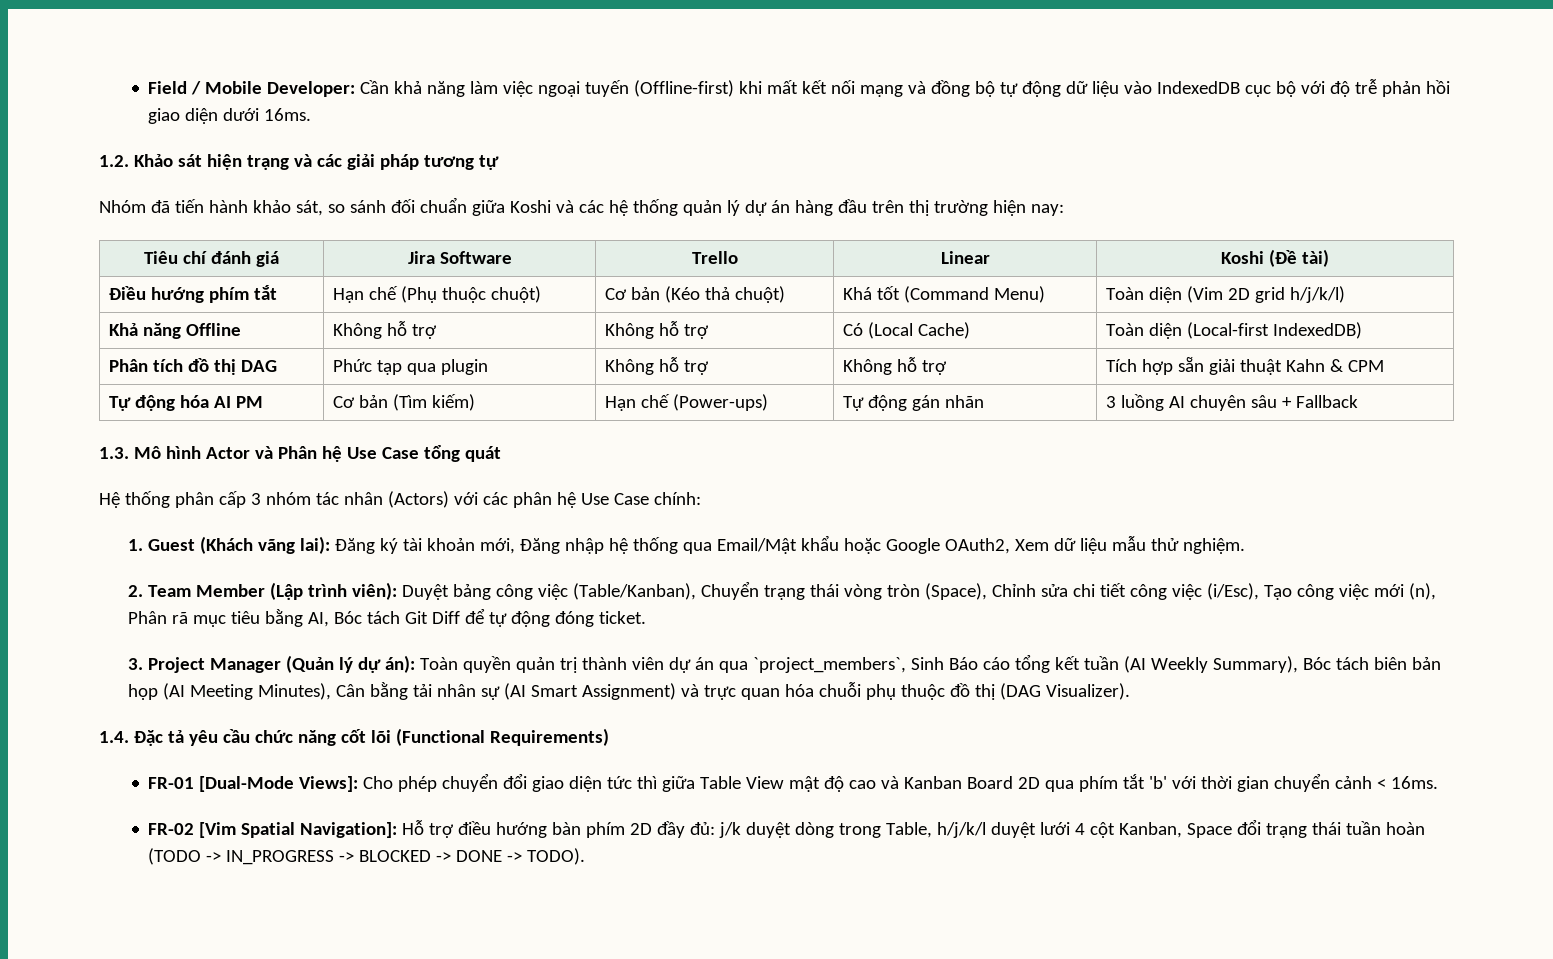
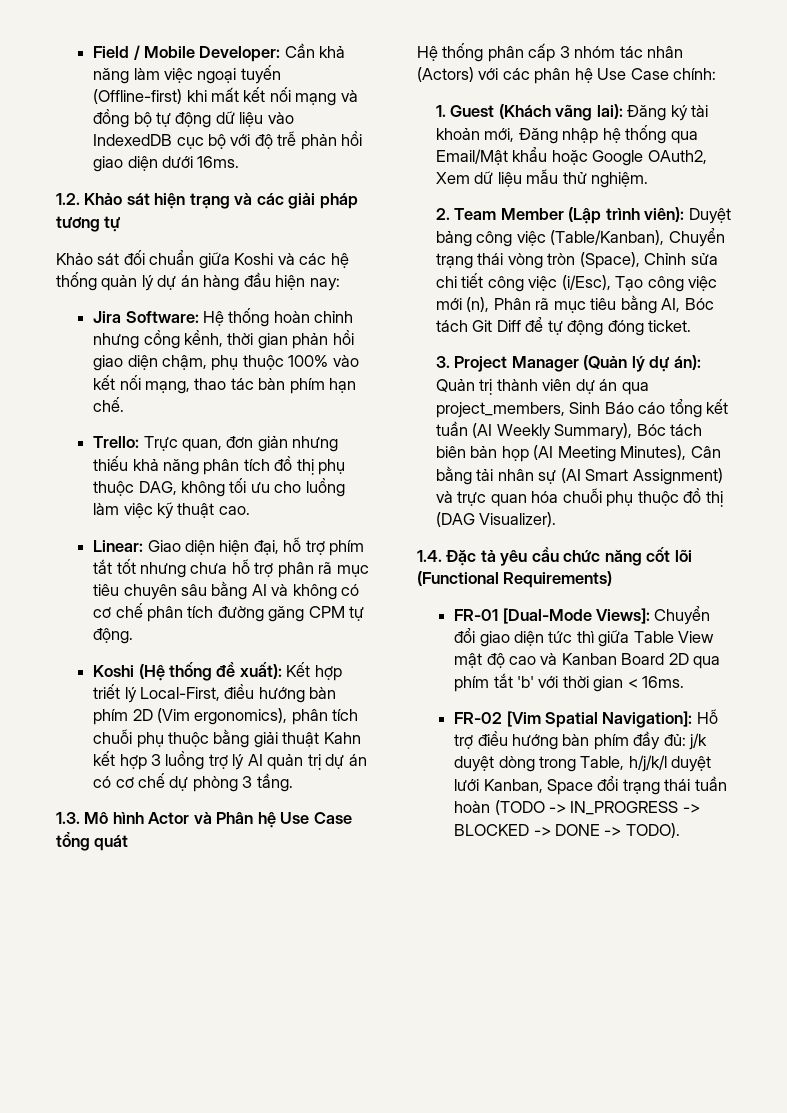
[99,199,386,216] Nhóm đã tiến hành khảo sát, so sánh -> [56,253,120,265] Khảo sát
[871,200,988,216] trên thị trường -> (271, 279) none
[144,251,279,267] [407,251,512,264] [691,251,738,264] [940,251,990,264] [1221,249,1329,267] [109,285,278,303] [333,286,542,303] [605,286,786,303] [843,286,1046,303] [1106,286,1346,303] [109,323,242,339] [333,321,437,339] [605,321,709,339] [843,322,971,339] [1106,322,1363,339] [109,358,278,375] [333,359,489,375] [605,357,709,375] [843,357,947,375] [1106,356,1385,375] [109,395,264,411] [333,394,476,411] [605,394,769,411] [843,395,985,411] [1106,394,1359,411] // Tiêu chí đánh giá | Jira Software | Trello | Linear | Koshi (Đề tài) // Điều hướng phím tắt | Hạn chế (Phụ thuộc chuột) | Cơ bản (Kéo thả chuột) | Khá tốt (Command Menu) | Toàn diện (Vim 2D grid h/j/k/l) // Khả năng Offline | Không hỗ trợ | Không hỗ trợ | Có (Local Cache) | Toàn diện (Local-first IndexedDB) // Phân tích đồ thị DAG | Phức tạp qua plugin | Không hỗ trợ | Không hỗ trợ | Tích hợp sẵn giải thuật Kahn & CPM // Tự động hóa AI PM | Cơ bản (Tìm kiếm) | Hạn chế (Power-ups) | Tự động gán nhãn | 3 luồng AI chuyên sâu + Fallback -> [93,308,354,327] [93,330,354,349] [93,355,359,371] [93,375,357,394] [93,397,125,412] [93,436,339,452] [93,456,346,475] [93,478,345,497] [93,502,250,519] [93,537,365,556] [93,559,369,578] [93,581,360,600] [93,603,365,622] [93,628,134,644] [93,662,342,681] [93,684,337,703] [93,708,359,725] [93,729,361,748] [93,751,367,770] [93,773,293,792] // Jira Software: Hệ thống hoàn chỉnh nhưng cồng kềnh, thời gian phản hồi giao diện chậm, phụ thuộc 100% vào kết nối mạng, thao tác bàn phím hạn chế. // Trello: Trực quan, đơn giản nhưng thiếu khả năng phân tích đồ thị phụ thuộc DAG, không tối ưu cho luồng làm việc kỹ thuật cao. // Linear: Giao diện hiện đại, hỗ trợ phím tắt tốt nhưng chưa hỗ trợ phân rã mục tiêu chuyên sâu bằng AI và không có cơ chế phân tích đường găng CPM tự động. // Koshi (Hệ thống đề xuất): Kết hợp triết lý Local-First, điều hướng bàn phím 2D (Vim ergonomics), phân tích chuỗi phụ thuộc bằng giải thuật Kahn kết hợp 3 luồng trợ lý AI quản trị dự án có cơ chế dự phòng 3 tầng.
[419,656,555,673] Toàn quyền quản -> [435,379,475,392] Quản
[752,657,906,673] `project_members`, -> [435,402,565,418] project_members,
[363,773,499,792] Cho phép chuyển -> [654,606,711,625] Chuyển
[1274,773,1373,792] chuyển cảnh -> (624, 684) none
[630,823,653,835] 2D -> (629, 742) none
[1075,822,1116,838] 4 cột -> (480, 785) none

